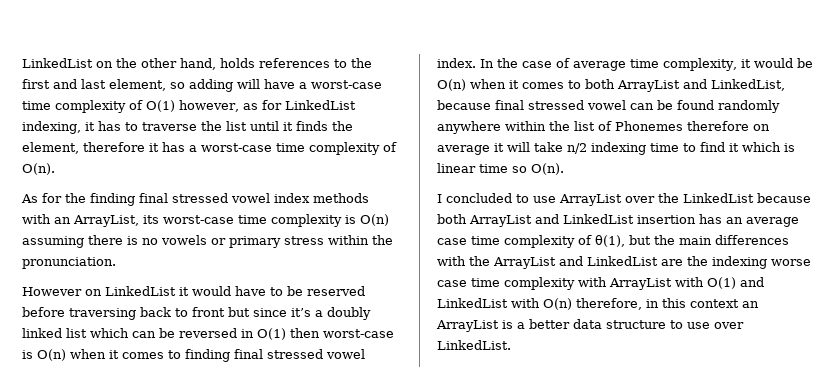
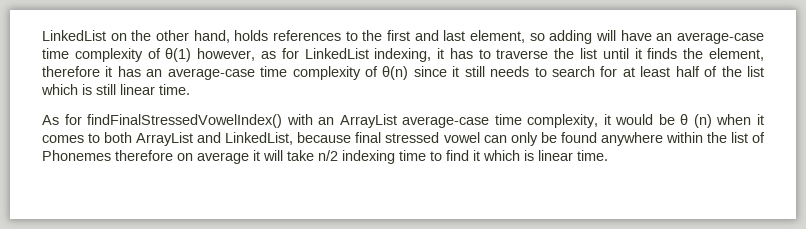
[299,80,382,89] [22,100,175,113] a worst-case time complexity of O(1) -> [656,32,764,44] [42,48,192,62] an average-case time complexity of θ(1)
[189,142,397,155] [22,163,55,175] [21,193,369,206] [22,214,389,227] [22,235,393,248] [22,257,116,269] [22,286,365,296] [22,307,371,320] [22,328,394,340] [22,349,365,362] [437,58,626,71] a worst-case time complexity of O(n). // As for the finding final stressed vowel index methods with an ArrayList, its worst-case time complexity is O(n) assuming there is no vowels or primary stress within the pronunciation. // However on LinkedList it would have to be reserved before traversing back to front but since it’s a doubly linked list which can be reversed in O(1) then worst-case is O(n) when it comes to finding final stressed vowel index. In the case of average -> [146,66,765,80] [41,84,190,95] [42,114,490,128] an average-case time complexity of θ(n) since it still needs to search for at least half of the list which is still linear time. // As for findFinalStressedVowelIndex() with an ArrayList average-case
[437,79,466,91] O(n) -> [680,114,712,128] θ (n)
(654, 106) none -> [510,132,538,146] only
[718,100,780,113] randomly -> (597, 137) none
[479,163,564,175] [437,193,811,206] [437,214,799,227] [437,235,789,248] [437,256,811,269] [437,277,764,290] [437,298,759,310] [436,319,744,332] [437,340,511,350] time so O(n). // I concluded to use ArrayList over the LinkedList because both ArrayList and LinkedList insertion has an average case time complexity of θ(1), but the main differences with the ArrayList and LinkedList are the indexing worse case time complexity with ArrayList with O(1) and LinkedList with O(n) therefore, in this context an ArrayList is a better data structure to use over LinkedList. -> [577,150,608,161] time.

